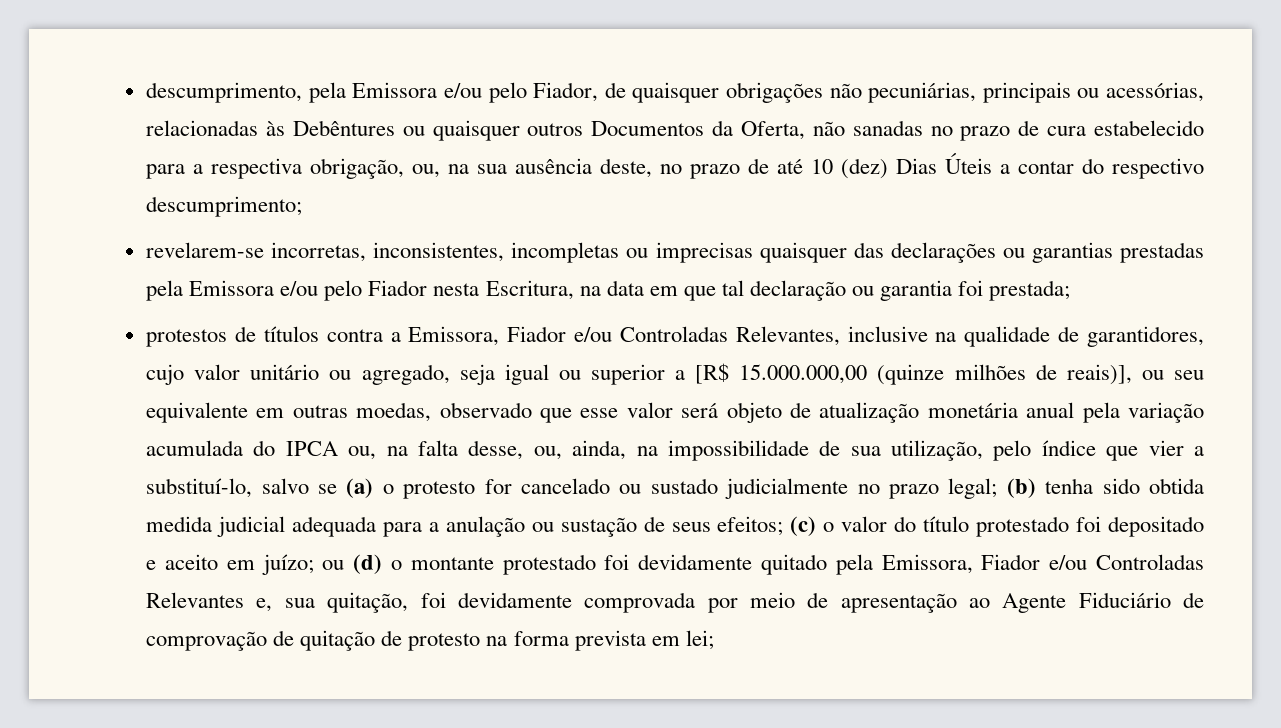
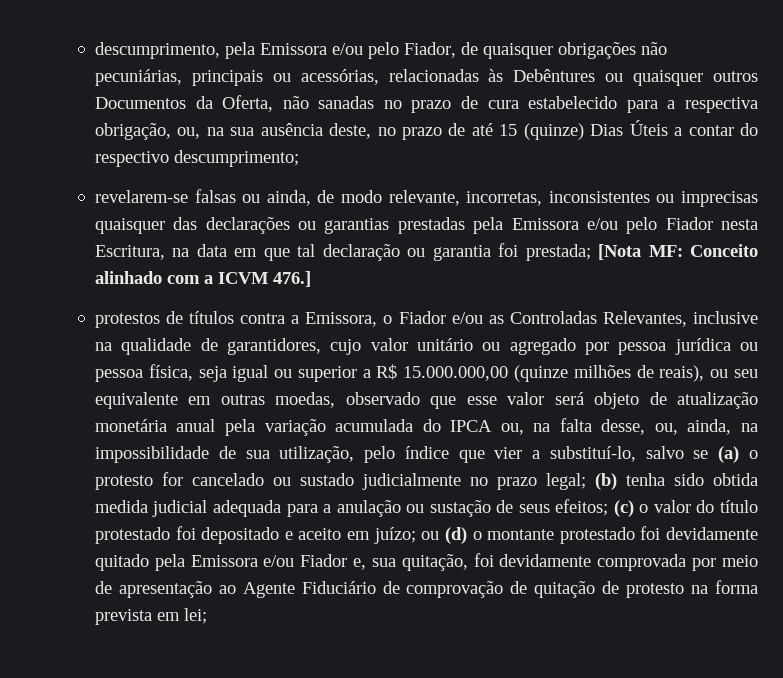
[811,158,889,179] 10 (dez) -> [499,123,584,140] 15 (quinze)
[271,242,620,263] incorretas, inconsistentes, incompletas -> [194,189,650,206] falsas ou ainda, de modo relevante, incorretas, inconsistentes
(1071, 290) none -> [598,244,758,260] [94,271,311,287] [Nota MF: Conceito alinhado com a ICVM 476.]
[507,326,613,342] Fiador e/ou -> [383,311,504,324] o Fiador e/ou as
[361,364,450,385] agregado, -> [509,338,759,355] [94,364,193,382] agregado por pessoa jurídica ou pessoa física,
[695,363,730,384] [R$ -> [376,364,398,380] R$
[1066,364,1132,385] reais)], -> [659,365,705,382] reais),
[881,554,1204,574] [146,592,245,608] Emissora, Fiador e/ou Controladas Relevantes -> [190,554,348,567] Emissora e/ou Fiador

